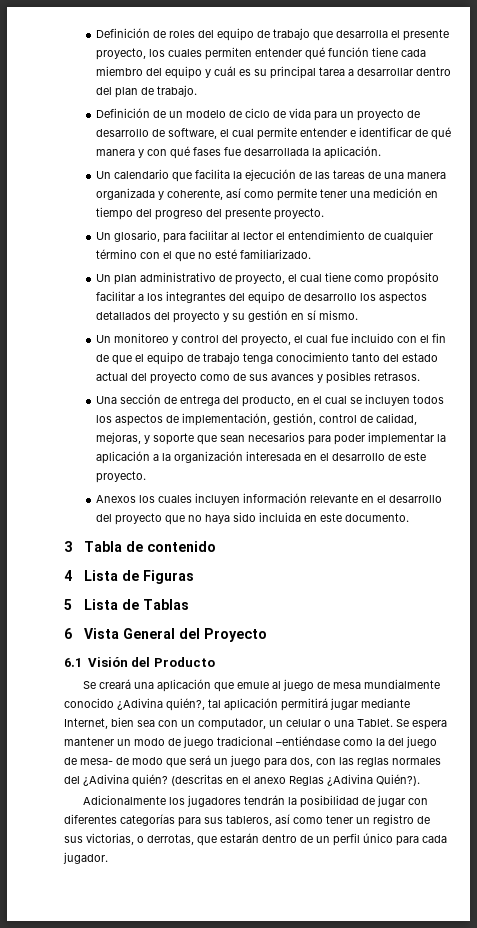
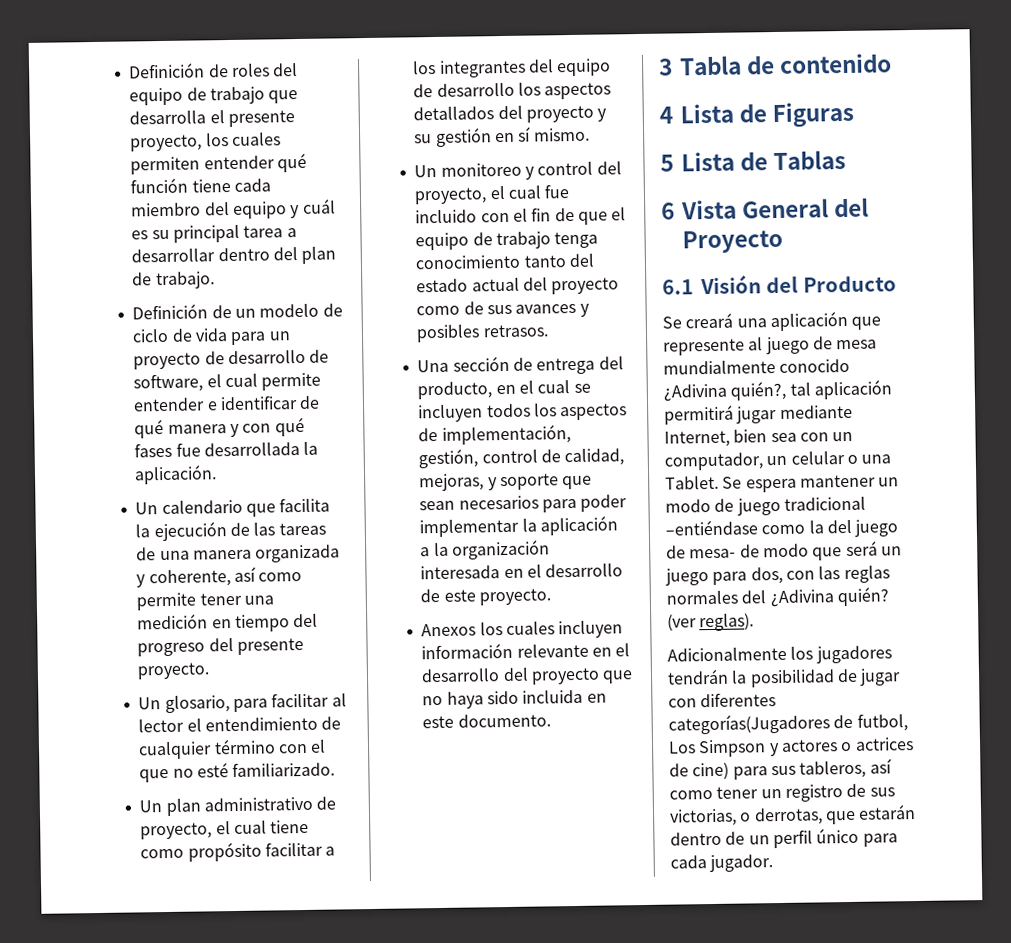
[237,681,270,689] emule -> [663,338,745,356] represente
[171,774,420,786] (descritas en el anexo Reglas ¿Adivina Quién?). -> [667,613,755,632] (ver reglas).
[120,814,175,826] categorías -> [668,713,908,735] [668,737,914,758] [669,762,730,781] categorías(Jugadores de futbol, Los Simpson y actores o actrices de cine)

